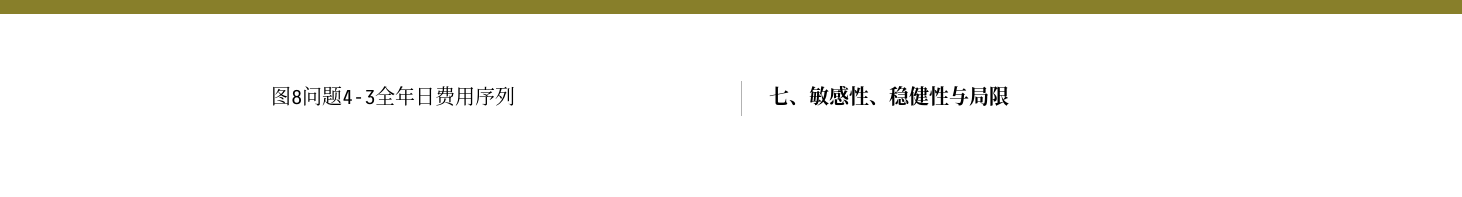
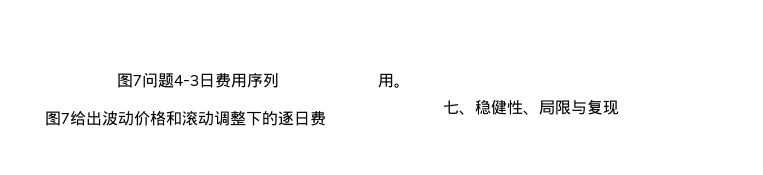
[271,86,302,106] 图8 -> [116,73,142,88] 图7
[375,86,415,106] 全年 -> (199, 80) none
[769,85,1009,107] 七、敏感性、稳健性与局限 -> [45,110,326,126] [378,73,410,88] [442,100,619,115] 图7给出波动价格和滚动调整下的逐日费用。 // 七、稳健性、局限与复现

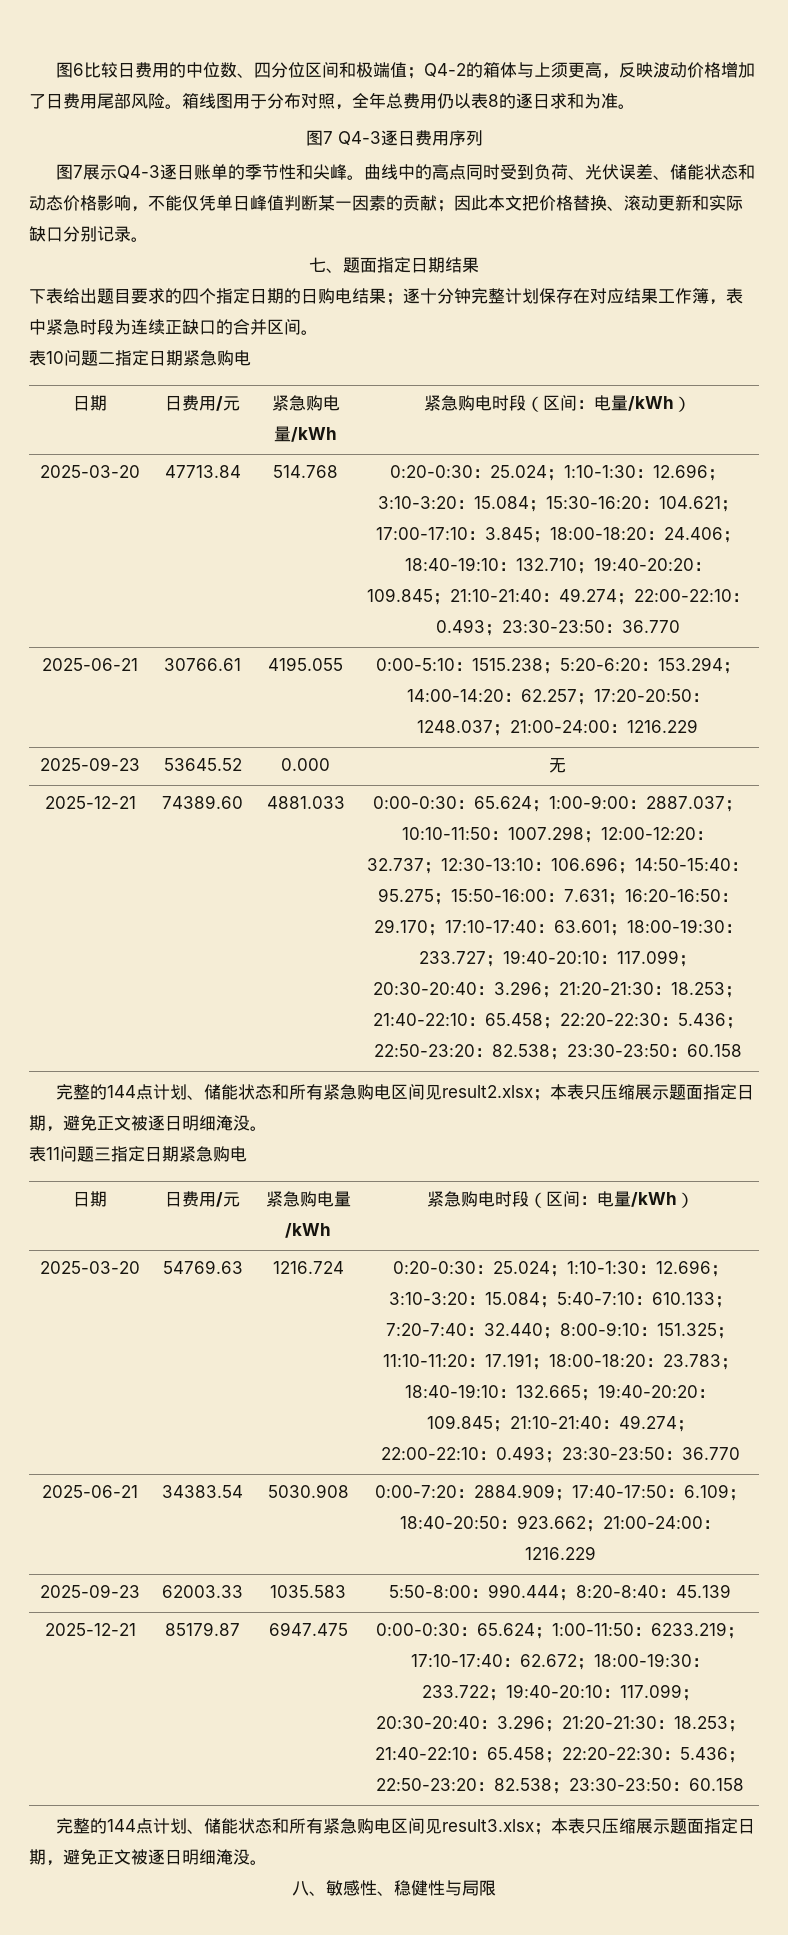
[116,72,279,88] [45,110,326,126] [378,73,410,88] [442,100,619,115] 图7问题4-3日费用序列 // 图7给出波动价格和滚动调整下的逐日费用。 // 七、稳健性、局限与复现 -> [55,62,755,79] [29,92,635,110] [305,130,483,146] [55,164,755,180] [29,195,743,212] [29,226,148,242] [309,257,479,273] [29,288,743,305] [29,319,318,335] [29,350,251,366] [73,395,107,411] [165,395,240,411] [271,395,340,411] [274,426,337,442] [424,395,691,412] [40,465,140,478] [164,465,241,478] [273,465,338,478] [390,464,725,481] [377,496,738,512] [375,527,740,543] [404,557,711,574] [366,588,749,605] [435,619,680,636] [42,658,138,671] [164,658,241,671] [268,657,343,671] [375,657,740,674] [406,689,709,705] [417,719,698,736] [40,757,140,771] [163,758,242,771] [281,758,330,771] [549,758,566,773] [44,796,136,809] [162,795,243,809] [266,796,345,809] [373,795,742,812] [402,826,713,843] [367,857,748,874] [377,888,738,905] [373,919,742,936] [419,950,696,967] [373,981,742,998] [372,1013,743,1029] [373,1044,742,1060] [55,1084,754,1101] [29,1115,267,1132] [29,1146,247,1162] [73,1191,107,1207] [165,1191,240,1207] [265,1191,351,1207] [285,1223,331,1238] [426,1191,694,1208] [40,1261,140,1274] [162,1260,243,1274] [272,1261,344,1274] [392,1260,728,1277] [388,1292,732,1308] [386,1322,734,1339] [382,1353,738,1370] [405,1384,715,1401] [426,1415,694,1432] [380,1446,740,1463] [42,1485,138,1498] [162,1485,243,1498] [267,1484,349,1498] [374,1484,746,1501] [400,1515,720,1532] [524,1546,596,1560] [40,1584,140,1598] [162,1585,243,1598] [270,1585,346,1598] [389,1584,731,1601] [44,1623,136,1636] [165,1622,240,1636] [268,1622,348,1636] [376,1622,744,1639] [411,1653,709,1670] [421,1684,699,1701] [375,1715,745,1732] [375,1747,745,1763] [376,1778,744,1794] [55,1818,755,1835] [29,1849,267,1866] [292,1880,496,1896] 图6比较日费用的中位数、四分位区间和极端值；Q4-2的箱体与上须更高，反映波动价格增加了日费用尾部风险。箱线图用于分布对照，全年总费用仍以表8的逐日求和为准。 // 图7 Q4-3逐日费用序列 // 图7展示Q4-3逐日账单的季节性和尖峰。曲线中的高点同时受到负荷、光伏误差、储能状态和动态价格影响，不能仅凭单日峰值判断某一因素的贡献；因此本文把价格替换、滚动更新和实际缺口分别记录。 // 七、题面指定日期结果 // 下表给出题目要求的四个指定日期的日购电结果；逐十分钟完整计划保存在对应结果工作簿，表中紧急时段为连续正缺口的合并区间。 // 表10问题二指定日期紧急购电 // 日期 | 日费用/元 | 紧急购电量/kWh | 紧急购电时段（区间：电量/kWh） // 2025-03-20 | 47713.84 | 514.768 | 0:20-0:30：25.024；1:10-1:30：12.696；3:10-3:20：15.084；15:30-16:20：104.621；17:00-17:10：3.845；18:00-18:20：24.406；18:40-19:10：132.710；19:40-20:20：109.845；21:10-21:40：49.274；22:00-22:10：0.493；23:30-23:50：36.770 // 2025-06-21 | 30766.61 | 4195.055 | 0:00-5:10：1515.238；5:20-6:20：153.294；14:00-14:20：62.257；17:20-20:50：1248.037；21:00-24:00：1216.229 // 2025-09-23 | 53645.52 | 0.000 | 无 // 2025-12-21 | 74389.60 | 4881.033 | 0:00-0:30：65.624；1:00-9:00：2887.037；10:10-11:50：1007.298；12:00-12:20：32.737；12:30-13:10：106.696；14:50-15:40：95.275；15:50-16:00：7.631；16:20-16:50：29.170；17:10-17:40：63.601；18:00-19:30：233.727；19:40-20:10：117.099；20:30-20:40：3.296；21:20-21:30：18.253；21:40-22:10：65.458；22:20-22:30：5.436；22:50-23:20：82.538；23:30-23:50：60.158 // 完整的144点计划、储能状态和所有紧急购电区间见result2.xlsx；本表只压缩展示题面指定日期，避免正文被逐日明细淹没。 // 表11问题三指定日期紧急购电 // 日期 | 日费用/元 | 紧急购电量/kWh | 紧急购电时段（区间：电量/kWh） // 2025-03-20 | 54769.63 | 1216.724 | 0:20-0:30：25.024；1:10-1:30：12.696；3:10-3:20：15.084；5:40-7:10：610.133；7:20-7:40：32.440；8:00-9:10：151.325；11:10-11:20：17.191；18:00-18:20：23.783；18:40-19:10：132.665；19:40-20:20：109.845；21:10-21:40：49.274；22:00-22:10：0.493；23:30-23:50：36.770 // 2025-06-21 | 34383.54 | 5030.908 | 0:00-7:20：2884.909；17:40-17:50：6.109；18:40-20:50：923.662；21:00-24:00：1216.229 // 2025-09-23 | 62003.33 | 1035.583 | 5:50-8:00：990.444；8:20-8:40：45.139 // 2025-12-21 | 85179.87 | 6947.475 | 0:00-0:30：65.624；1:00-11:50：6233.219；17:10-17:40：62.672；18:00-19:30：233.722；19:40-20:10：117.099；20:30-20:40：3.296；21:20-21:30：18.253；21:40-22:10：65.458；22:20-22:30：5.436；22:50-23:20：82.538；23:30-23:50：60.158 // 完整的144点计划、储能状态和所有紧急购电区间见result3.xlsx；本表只压缩展示题面指定日期，避免正文被逐日明细淹没。 // 八、敏感性、稳健性与局限

